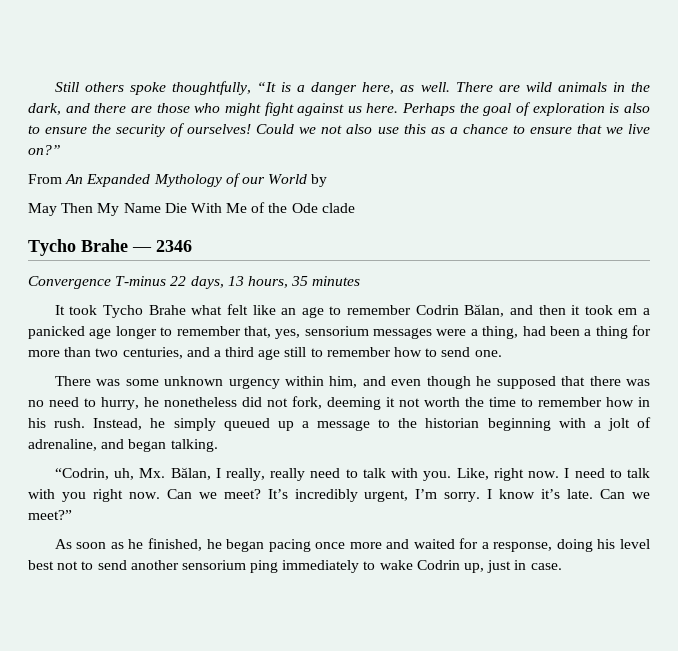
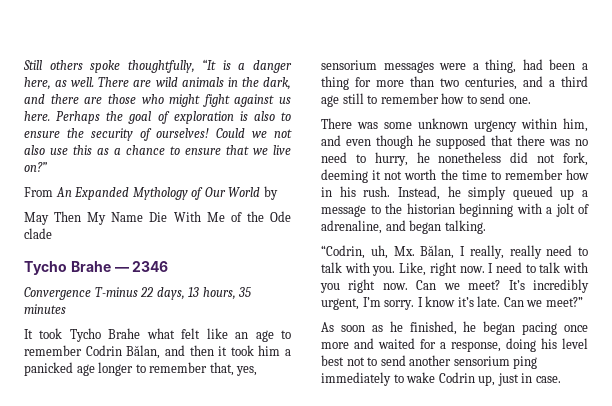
[241,177,265,184] our -> [204,187,226,197] Our
[618,308,638,315] em -> [258,345,281,356] him

